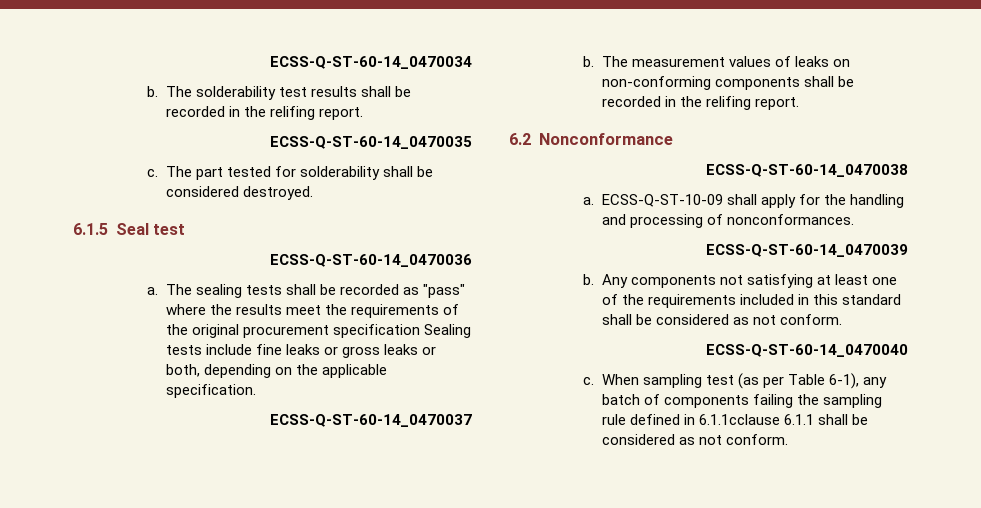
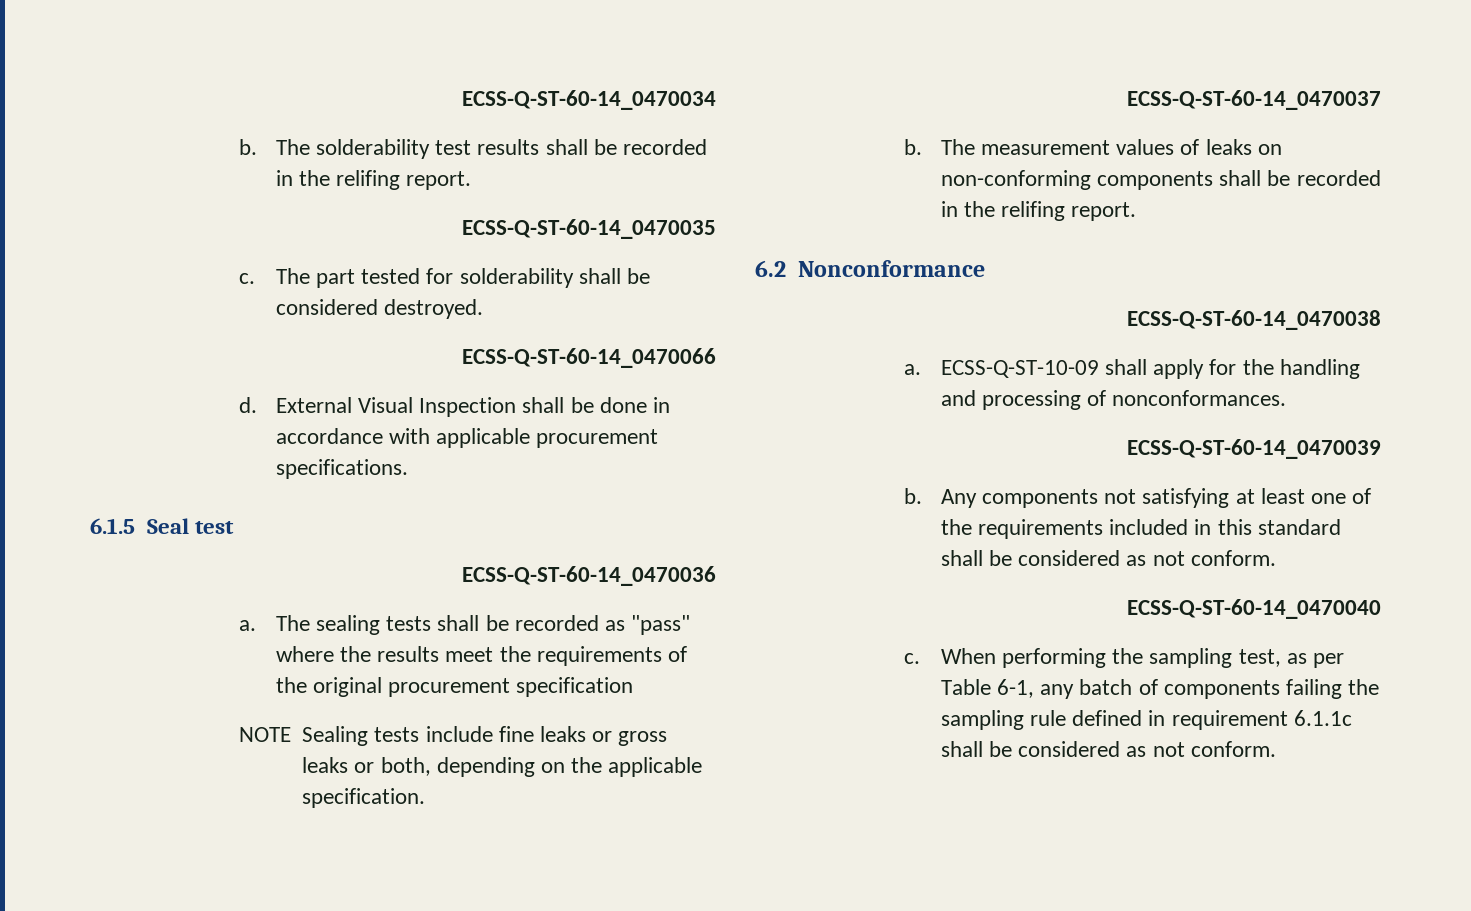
(314, 193) none -> [462,348,716,368] [238,397,671,417] [275,428,659,448] [275,459,408,479] // ECSS-Q-ST-60-14_0470066 // d. External Visual Inspection shall be done in accordance with applicable procurement specifications.
(421, 331) none -> [238,727,291,742] // NOTE
[643,373,760,389] sampling test (as -> [1001,648,1307,668] performing the sampling test, as
[829,373,860,389] 6-1), -> [996,679,1034,698] 6-1,
[699,414,815,425] 6.1.1cclause 6.1.1 -> [1171,710,1352,730] requirement 6.1.1c

